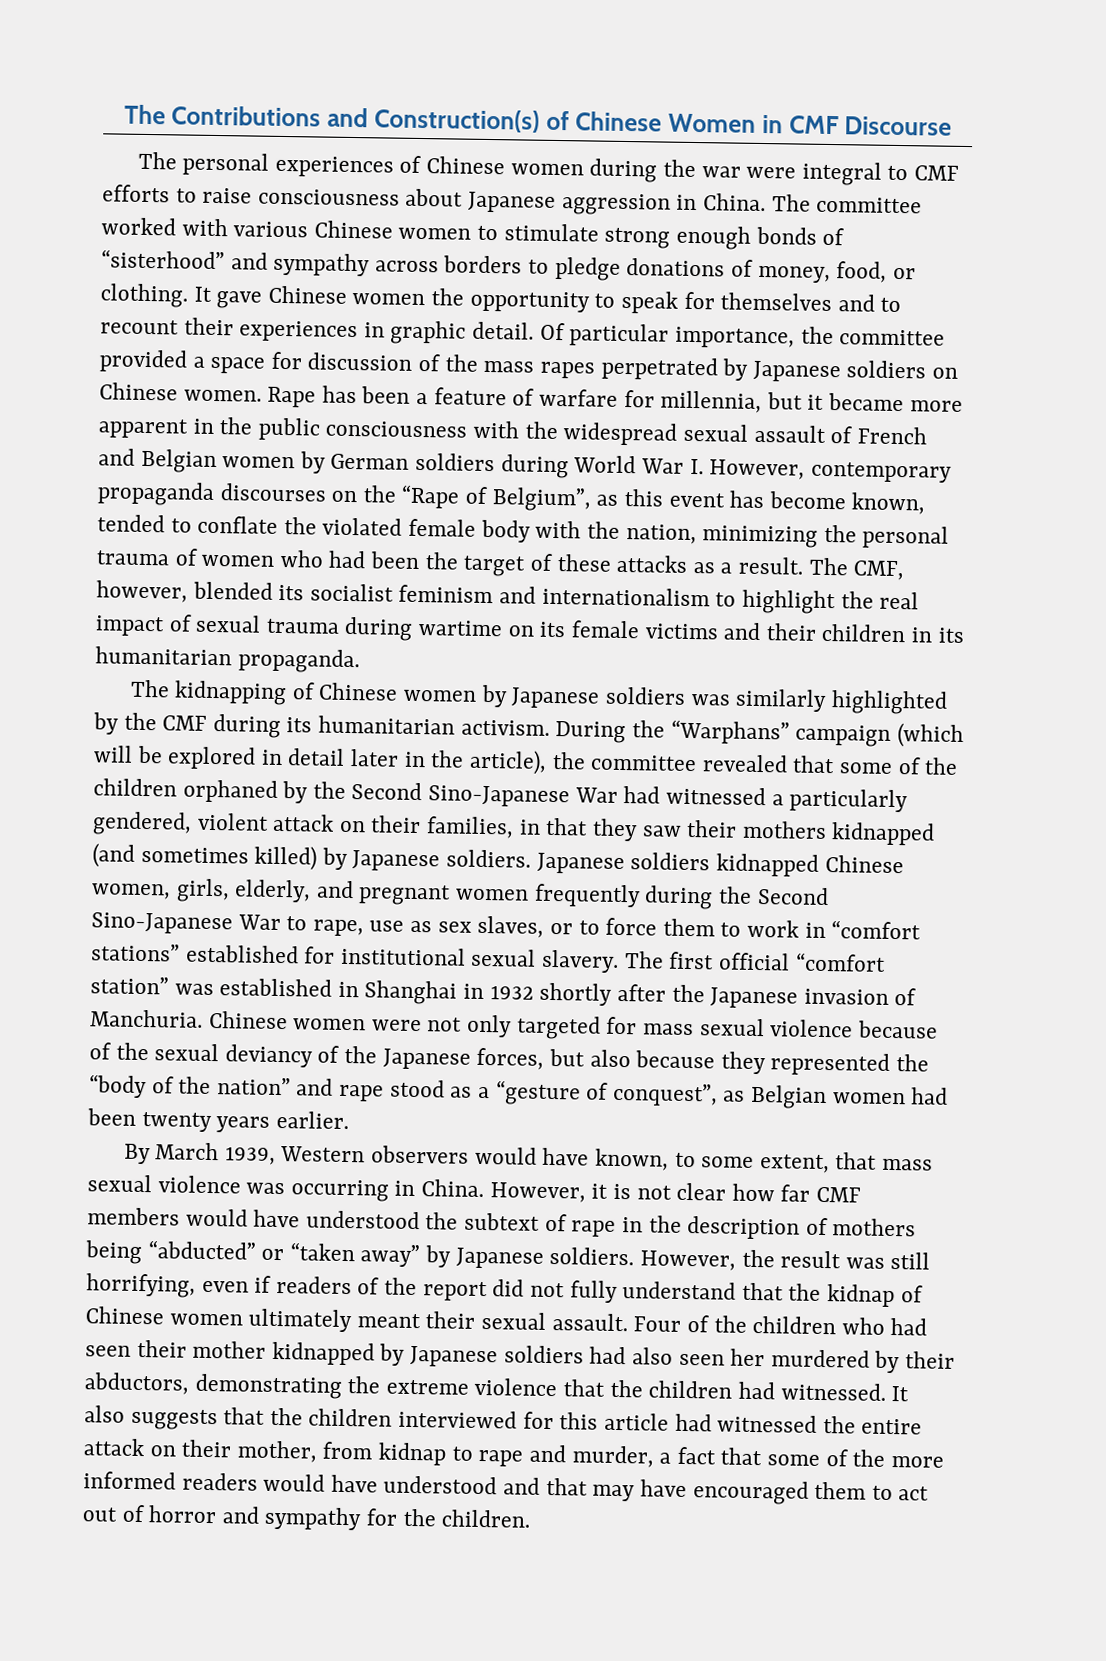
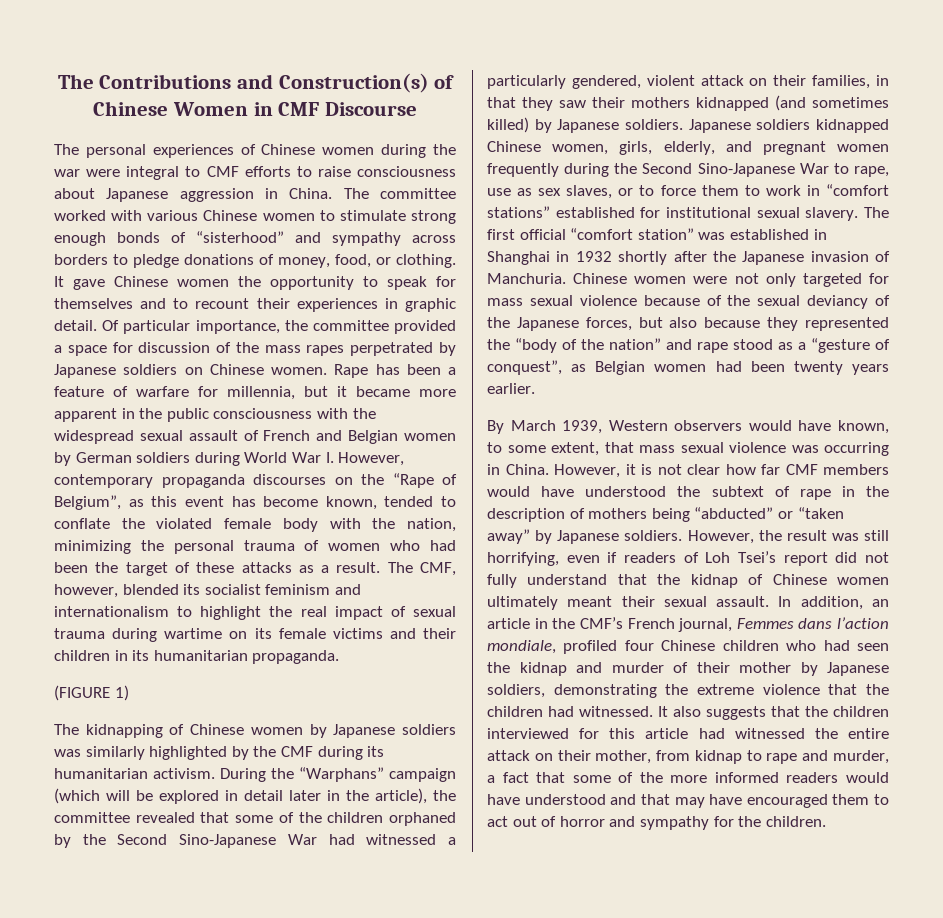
(360, 661) none -> [54,685,129,701] // (FIGURE 1)
[384,1277,418,1296] the -> [705,551,776,563] Loh Tsei’s
[633,1315,928,1336] [85,1345,131,1357] Four of the children who had seen -> [778,596,889,610] [487,617,889,632] [487,640,889,654] [487,662,688,676] In addition, an article in the CMF’s French journal, Femmes dans l’action mondiale, profiled four Chinese children who had seen the kidnap and murder of
[271,1341,955,1374] [84,1372,189,1395] kidnapped by Japanese soldiers had also seen her murdered by their abductors, -> [800,662,889,676] [487,684,545,698] by Japanese soldiers,

